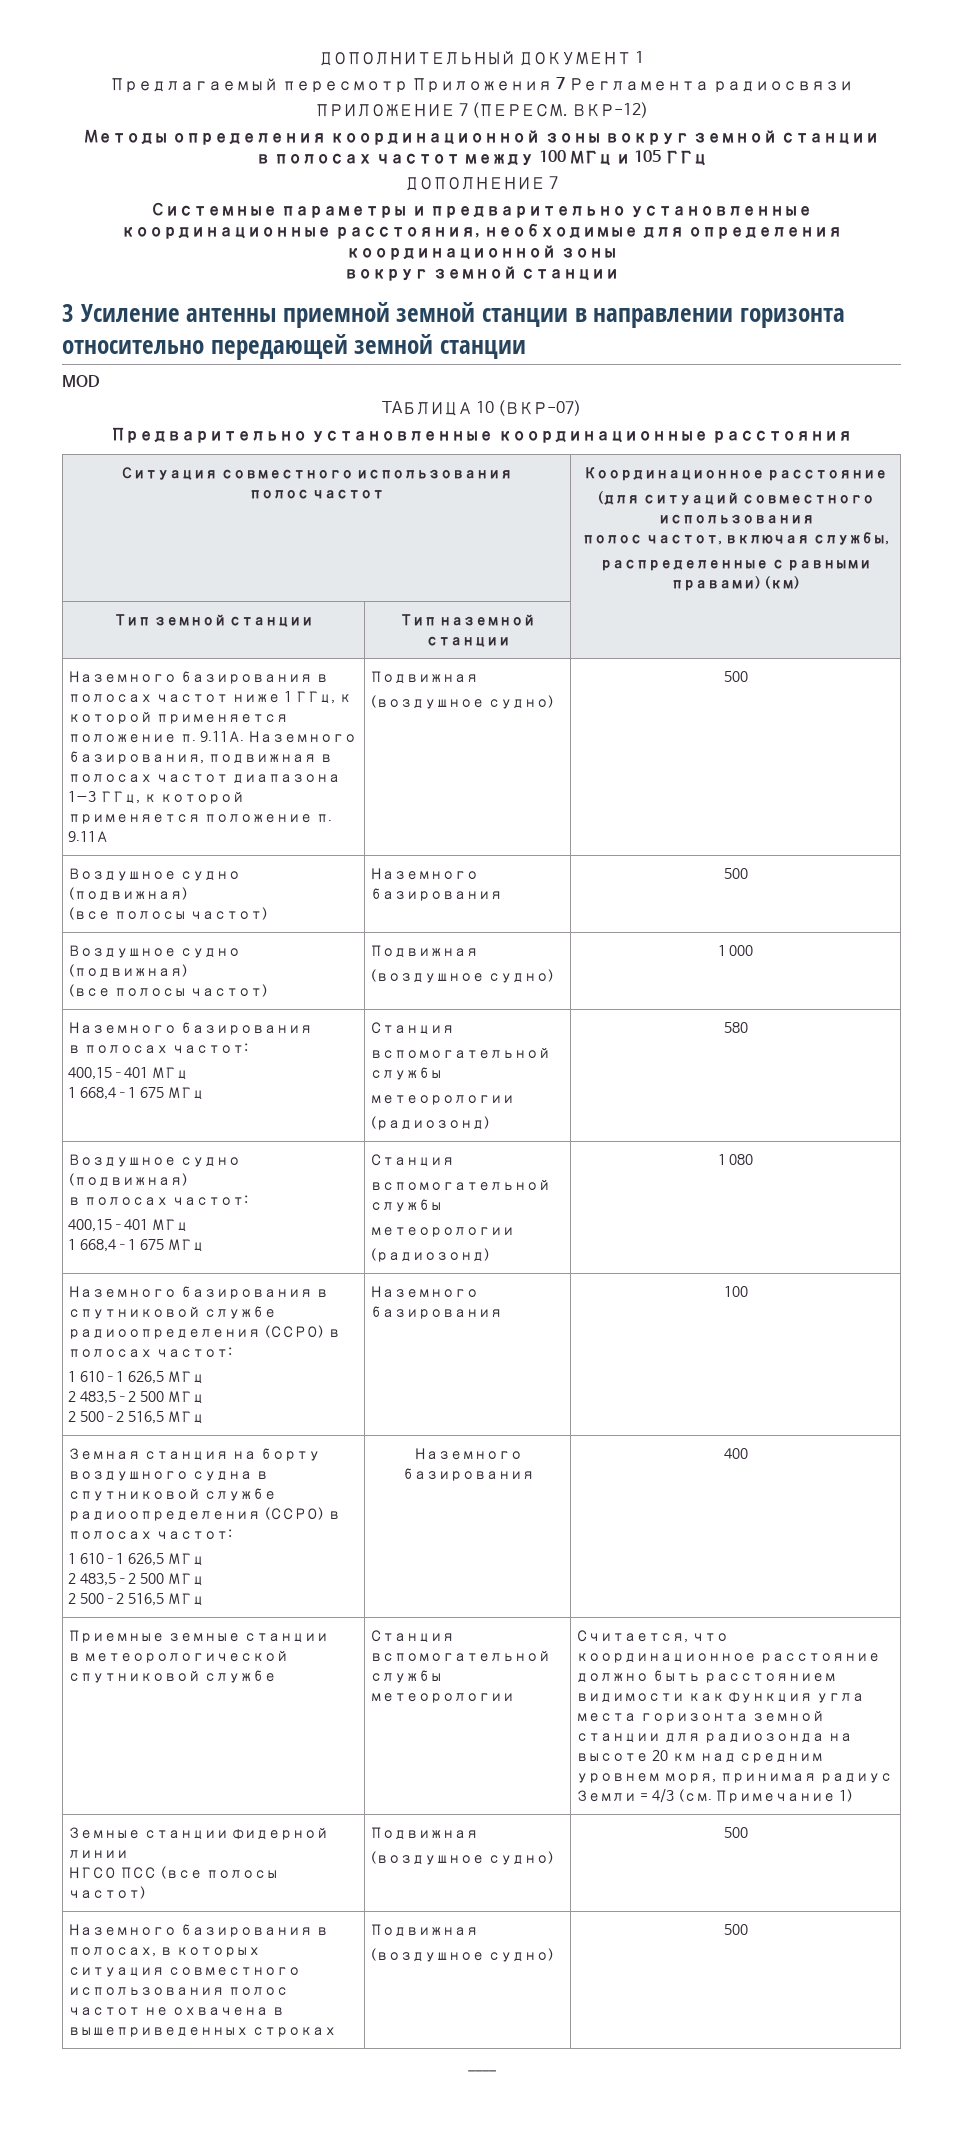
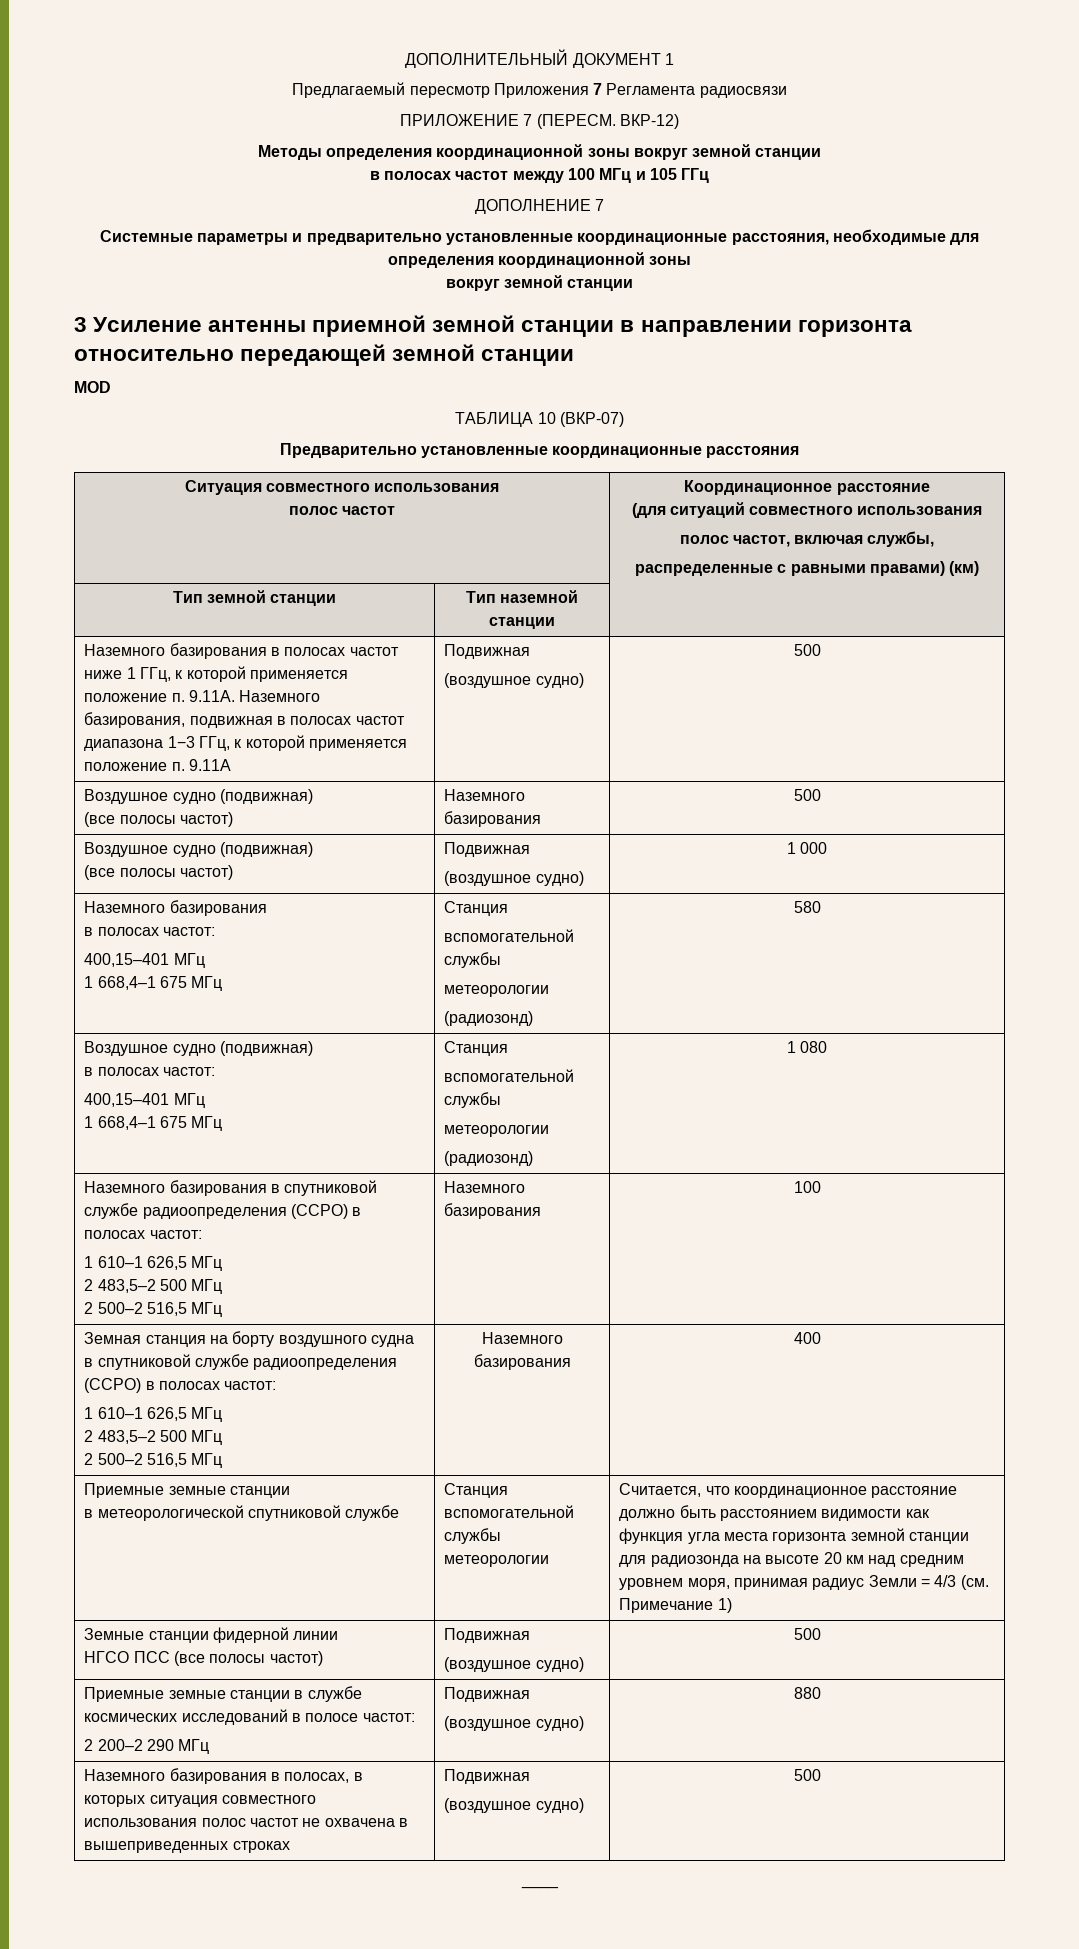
(748, 1832) none -> [84,1686,362,1702] [84,1709,415,1725] [84,1739,210,1754] [444,1687,531,1702] [444,1716,584,1731] [793,1687,821,1699] // Приемные земные станции в службе космических исследований в полосе частот: // 2 200–2 290 МГц | Подвижная // (воздушное судно) | 880

